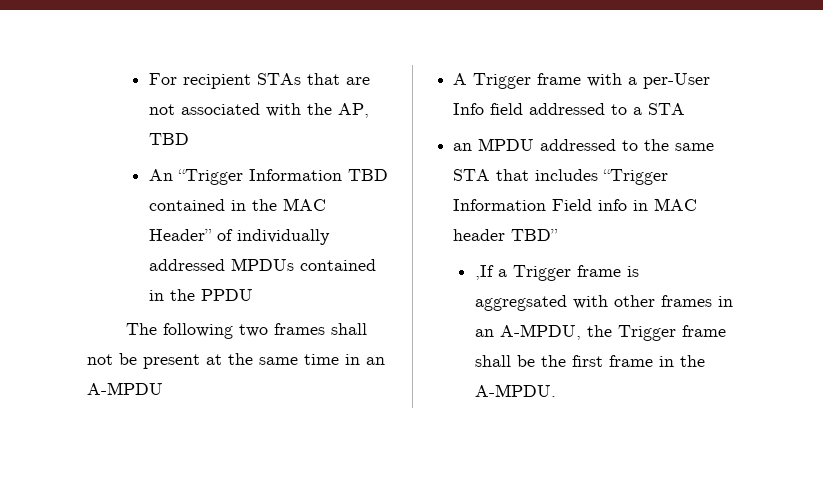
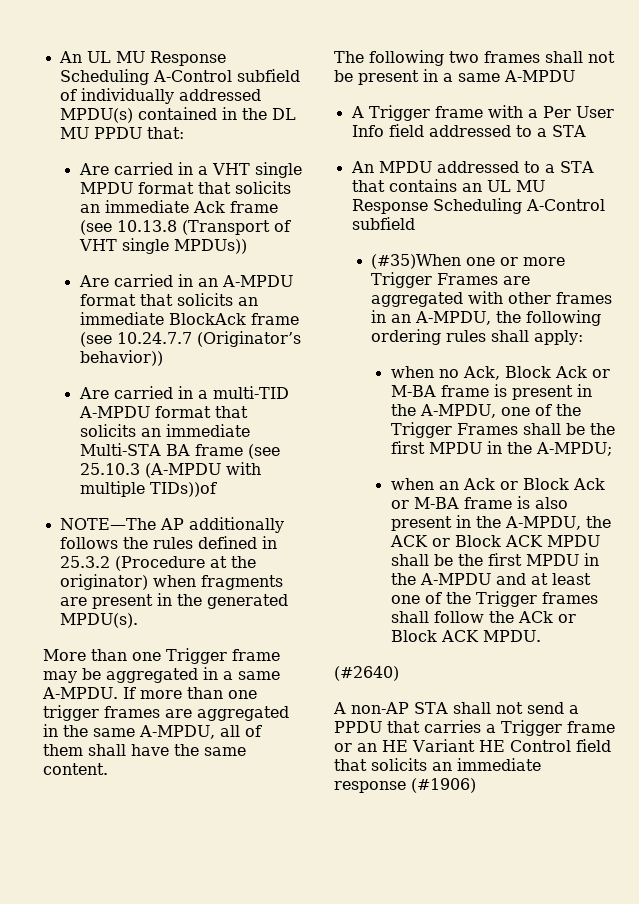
[149,73,371,89] [149,103,370,118] [149,133,190,145] [149,169,389,185] [149,198,327,211] [149,229,331,245] [149,258,377,271] [149,289,254,301] For recipient STAs that are not associated with the AP, TBD // An “Trigger Information TBD contained in the MAC Header” of individually addressed MPDUs contained in the PPDU -> [59,51,227,66] [60,69,301,85] [60,88,262,104] [60,107,297,123] [60,127,185,139] [78,162,302,178] [79,181,291,194] [79,200,278,213] [79,220,291,235] [78,238,247,254] [78,274,293,287] [79,293,258,306] [79,312,299,325] [79,331,301,347] [79,350,163,366] [78,386,289,399] [78,406,248,418] [79,424,250,437] [79,443,280,459] [79,462,261,478] [79,481,217,497] [60,517,285,533] [60,536,278,549] [60,556,257,571] [60,574,284,590] [60,593,289,609] [60,613,139,628] [42,648,280,664] [42,667,280,683] [41,687,257,699] [42,705,289,721] [42,724,262,739] [42,744,246,756] [42,763,108,775] An UL MU Response Scheduling A-Control subfield of individually addressed MPDU(s) contained in the DL MU PPDU that: // Are carried in a VHT single MPDU format that solicits an immediate Ack frame (see 10.13.8 (Transport of VHT single MPDUs)) // Are carried in an A-MPDU format that solicits an immediate BlockAck frame (see 10.24.7.7 (Originator’s behavior)) // Are carried in a multi-TID A-MPDU format that solicits an immediate Multi-STA BA frame (see 25.10.3 (A-MPDU with multiple TIDs))of // NOTE—The AP additionally follows the rules defined in 25.3.2 (Procedure at the originator) when fragments are present in the generated MPDU(s). // More than one Trigger frame may be aggregated in a same A-MPDU. If more than one trigger frames are aggregated in the same A-MPDU, all of them shall have the same content.
[206,353,385,365] at the same time in an -> [423,69,500,82] in a same
[643,73,711,89] per-User -> [542,106,614,118] Per User
[453,143,473,151] an -> [350,161,374,173] An
[644,139,715,151] [453,169,669,185] [453,198,698,211] [453,229,559,241] [474,265,639,281] [474,295,567,311] the same STA that includes “Trigger Information Field info in MAC header TBD” // ,If a Trigger frame is aggregsated -> [544,161,594,173] [351,179,545,192] [351,198,605,214] [351,217,415,230] [371,254,566,269] [371,272,531,288] [371,292,464,307] a STA that contains an UL MU Response Scheduling A-Control subfield // (#35)When one or more Trigger Frames are aggregated
[617,325,726,341] [474,355,705,367] [474,384,556,397] Trigger frame shall be the first frame in the A-MPDU. -> [526,310,602,326] [371,329,584,345] [390,366,610,380] [390,384,592,400] [390,404,581,418] [390,422,615,438] [390,441,612,456] [390,478,605,490] [390,496,568,509] [390,515,611,531] [389,535,600,547] [390,553,599,566] [390,573,591,585] [390,591,598,607] [390,611,576,623] [390,630,541,642] [334,666,399,681] [333,702,579,714] [334,720,615,736] [334,739,611,752] [334,758,541,771] [334,778,476,793] following ordering rules shall apply: // when no Ack, Block Ack or M-BA frame is present in the A-MPDU, one of the Trigger Frames shall be the first MPDU in the A-MPDU; // when an Ack or Block Ack or M-BA frame is also present in the A-MPDU, the ACK or Block ACK MPDU shall be the first MPDU in the A-MPDU and at least one of the Trigger frames shall follow the ACk or Block ACK MPDU. // (#2640) // A non-AP STA shall not send a PPDU that carries a Trigger frame or an HE Variant HE Control field that solicits an immediate response (#1906)

